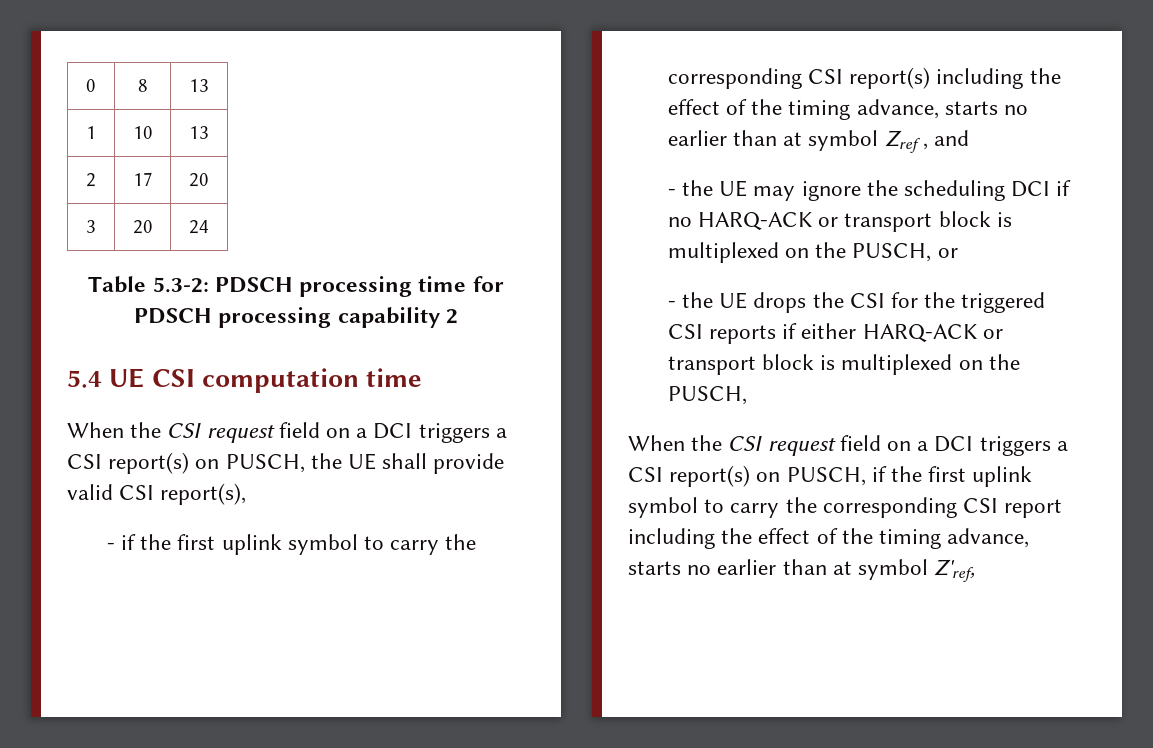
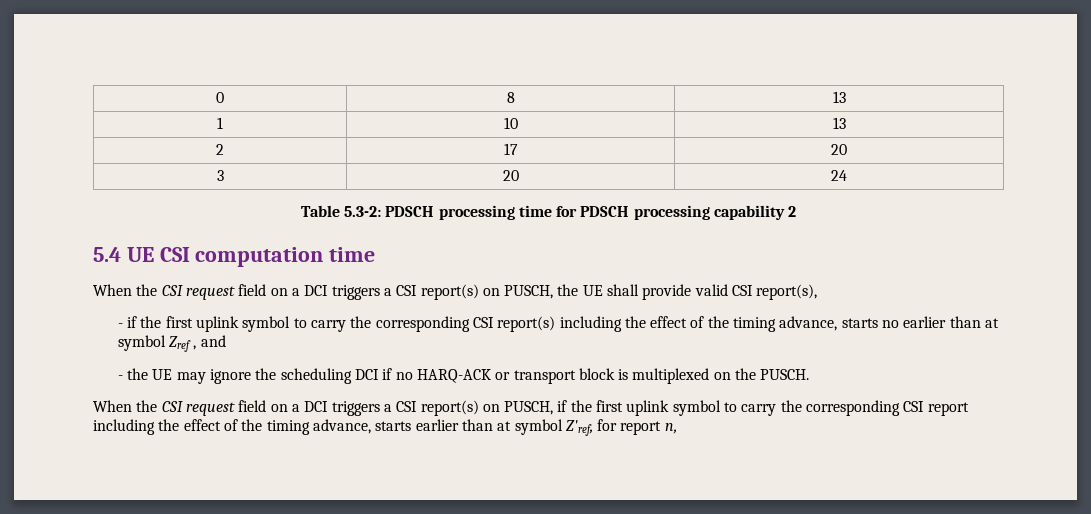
[852,243,958,262] [667,292,1046,313] [667,323,1003,344] [667,354,1020,375] [667,386,747,405] PUSCH, or // - the UE drops the CSI for the triggered CSI reports if either HARQ-ACK or transport block is multiplexed on the PUSCH, -> [760,369,810,380] PUSCH.
[687,565,712,575] no -> (412, 426) none
(976, 570) none -> [597,419,677,435] for report n,

